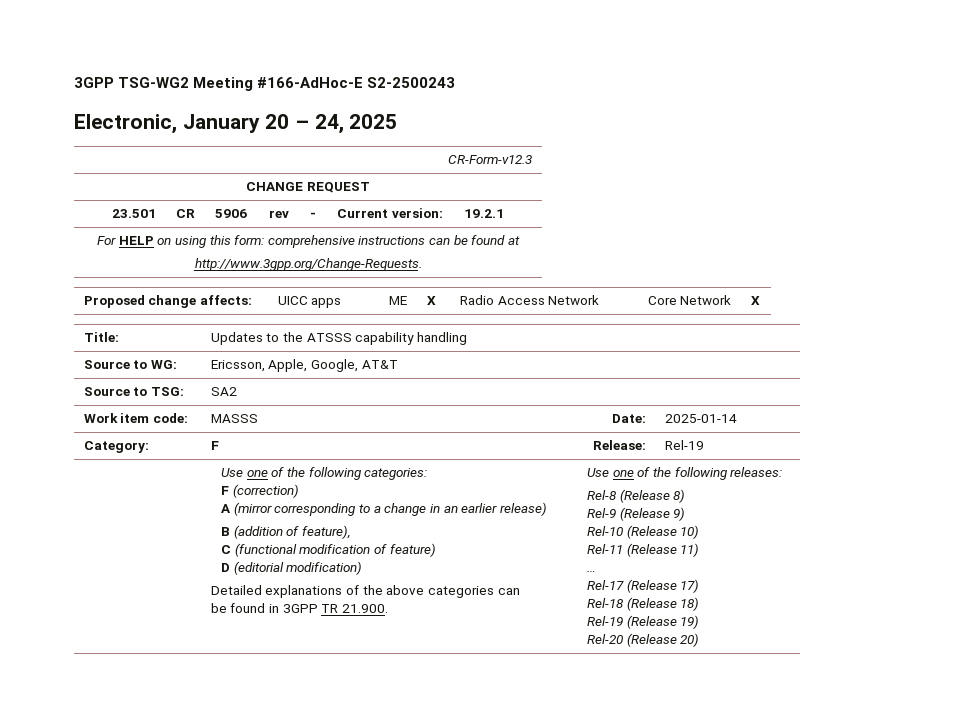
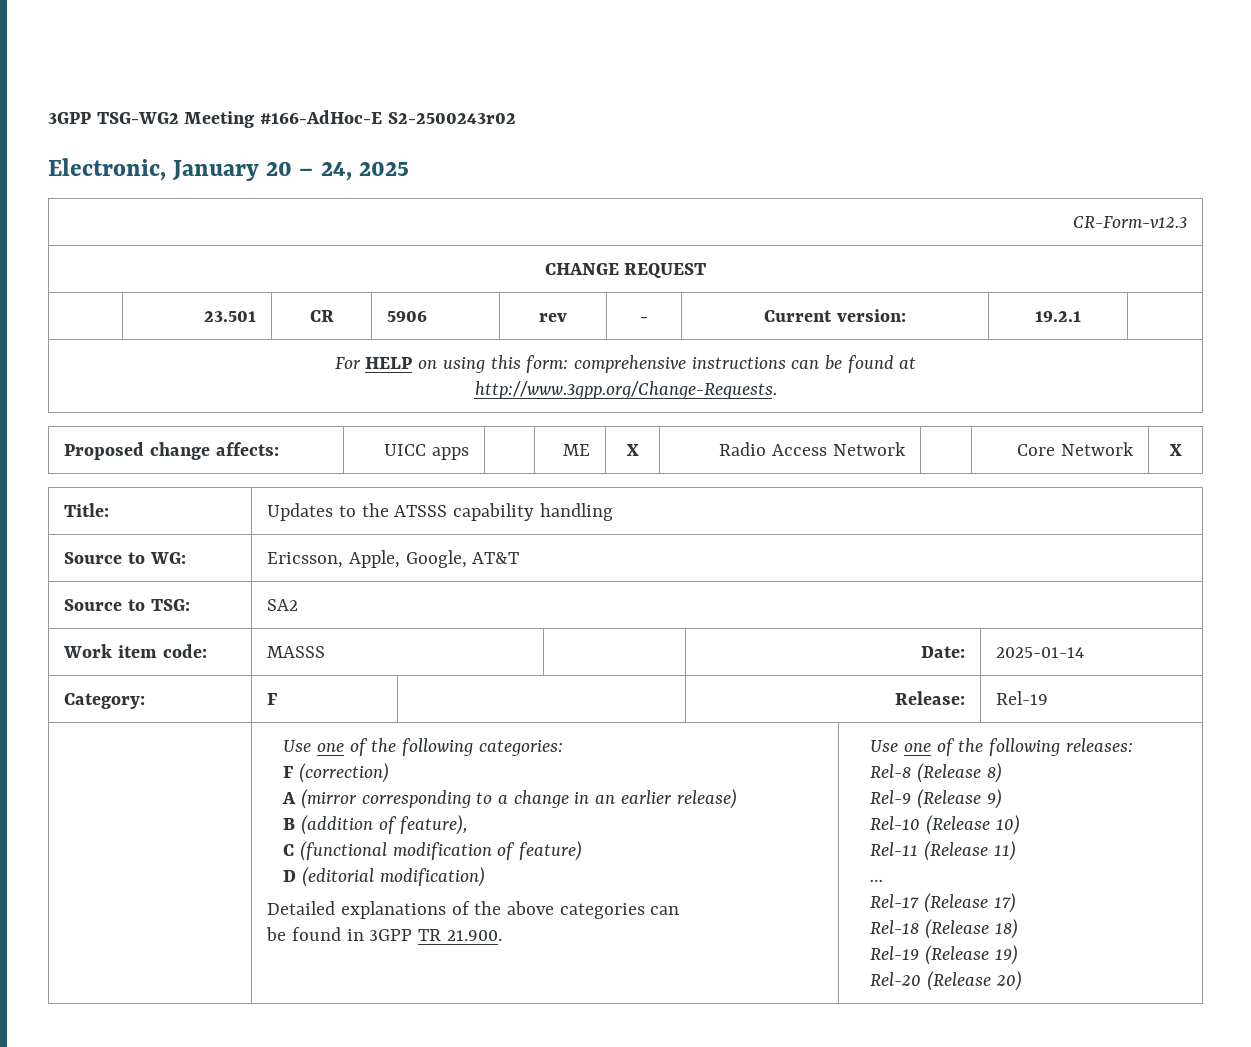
[367,77,456,88] S2-2500243 -> [387,112,516,124] S2-2500243r02

